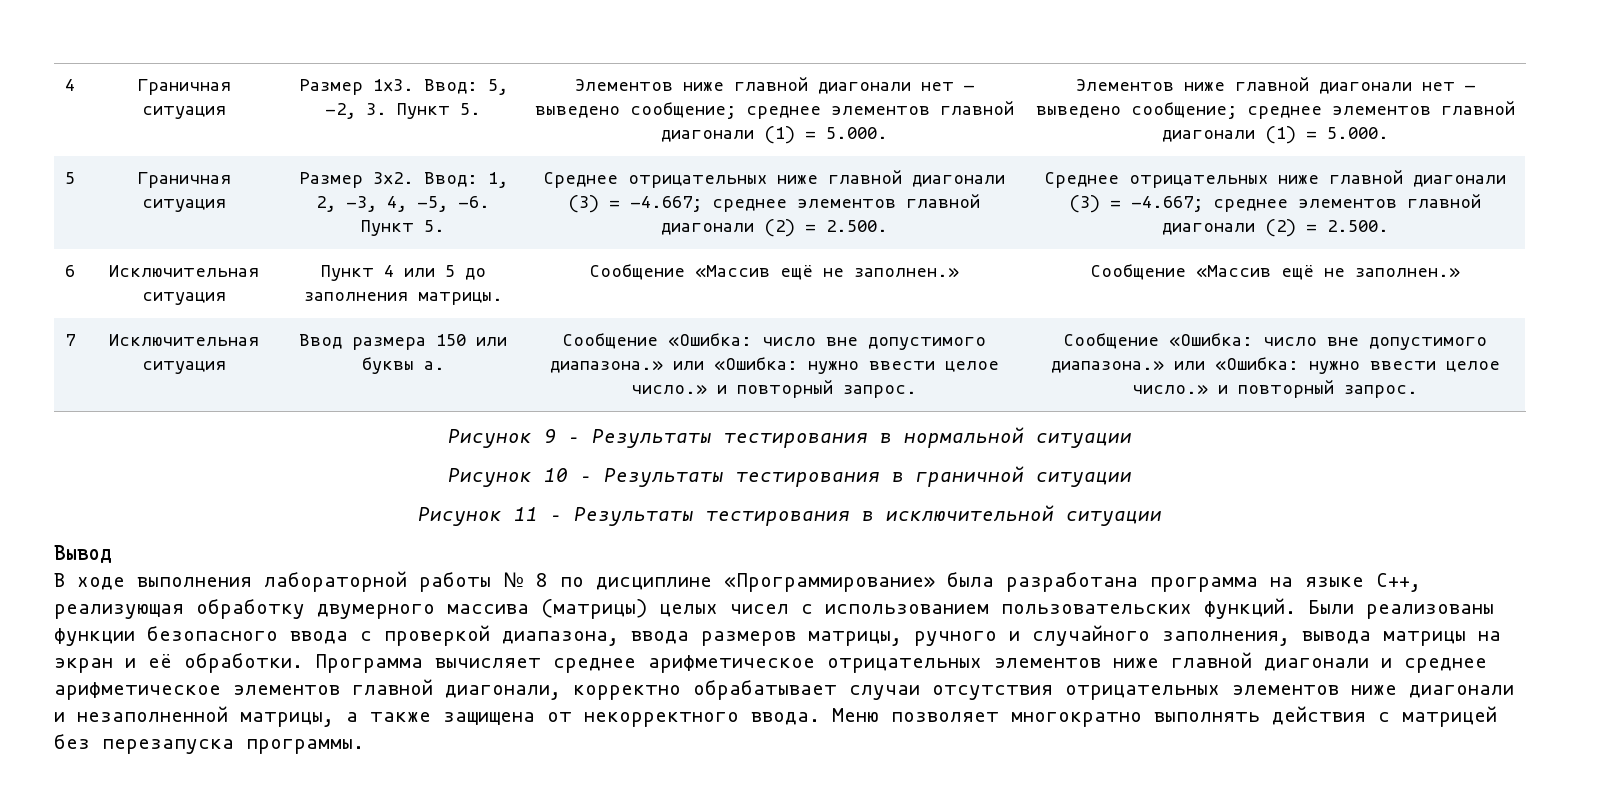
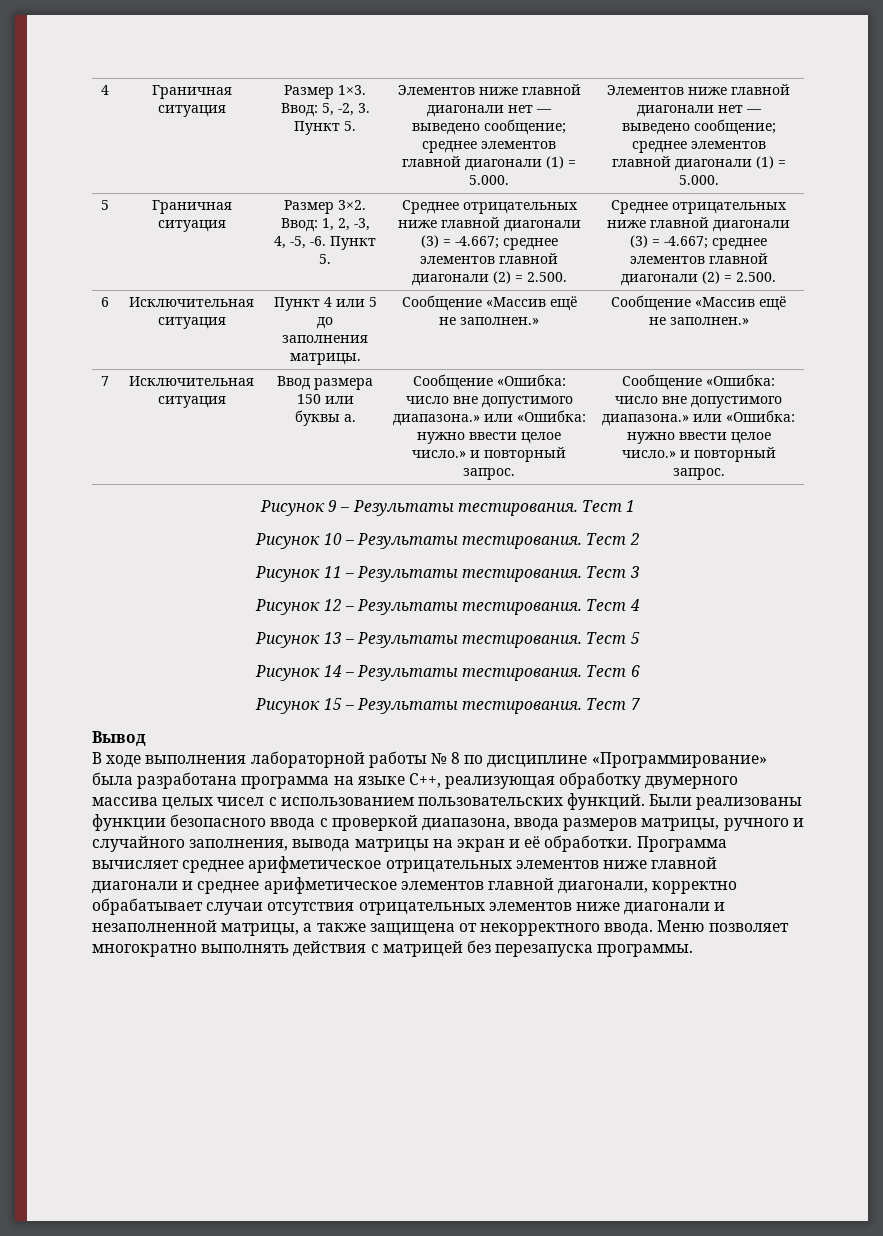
[724,427,1132,448] тестирования в нормальной ситуации -> [457,500,636,516] тестирования. Тест 1
[736,466,1132,487] тестирования в граничной ситуации -> [462,533,640,549] тестирования. Тест 2
[706,505,1162,526] тестирования в исключительной ситуации -> [462,566,640,582] [255,599,640,615] [255,632,640,648] [255,665,640,681] [255,698,640,714] тестирования. Тест 3 // Рисунок 12 – Результаты тестирования. Тест 4 // Рисунок 13 – Результаты тестирования. Тест 5 // Рисунок 14 – Результаты тестирования. Тест 6 // Рисунок 15 – Результаты тестирования. Тест 7
[541,599,647,619] (матрицы) -> (158, 801) none

